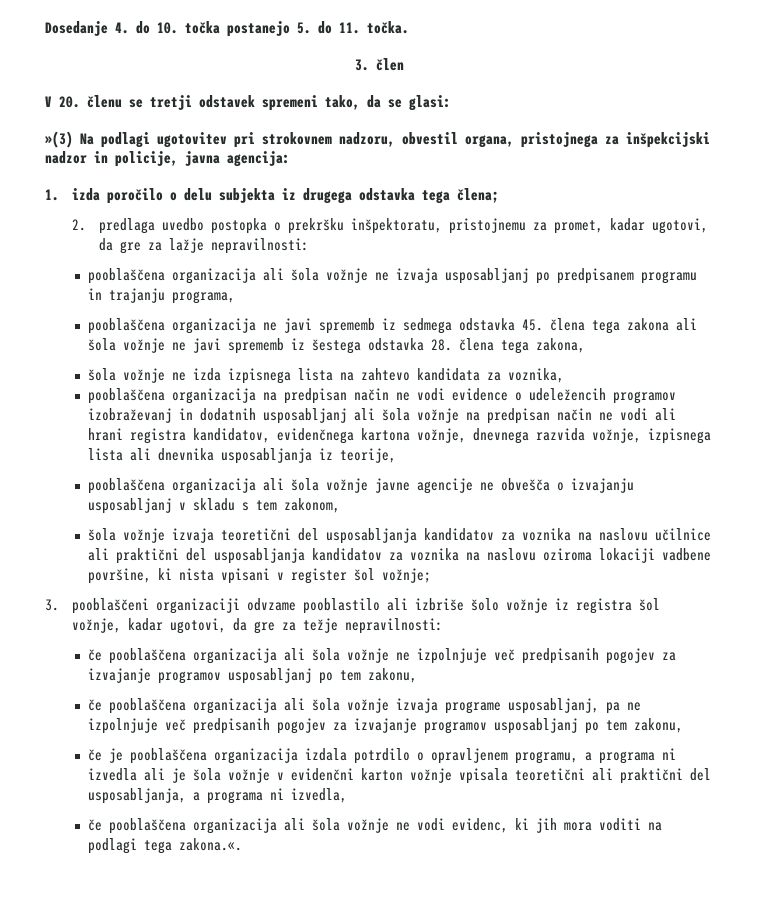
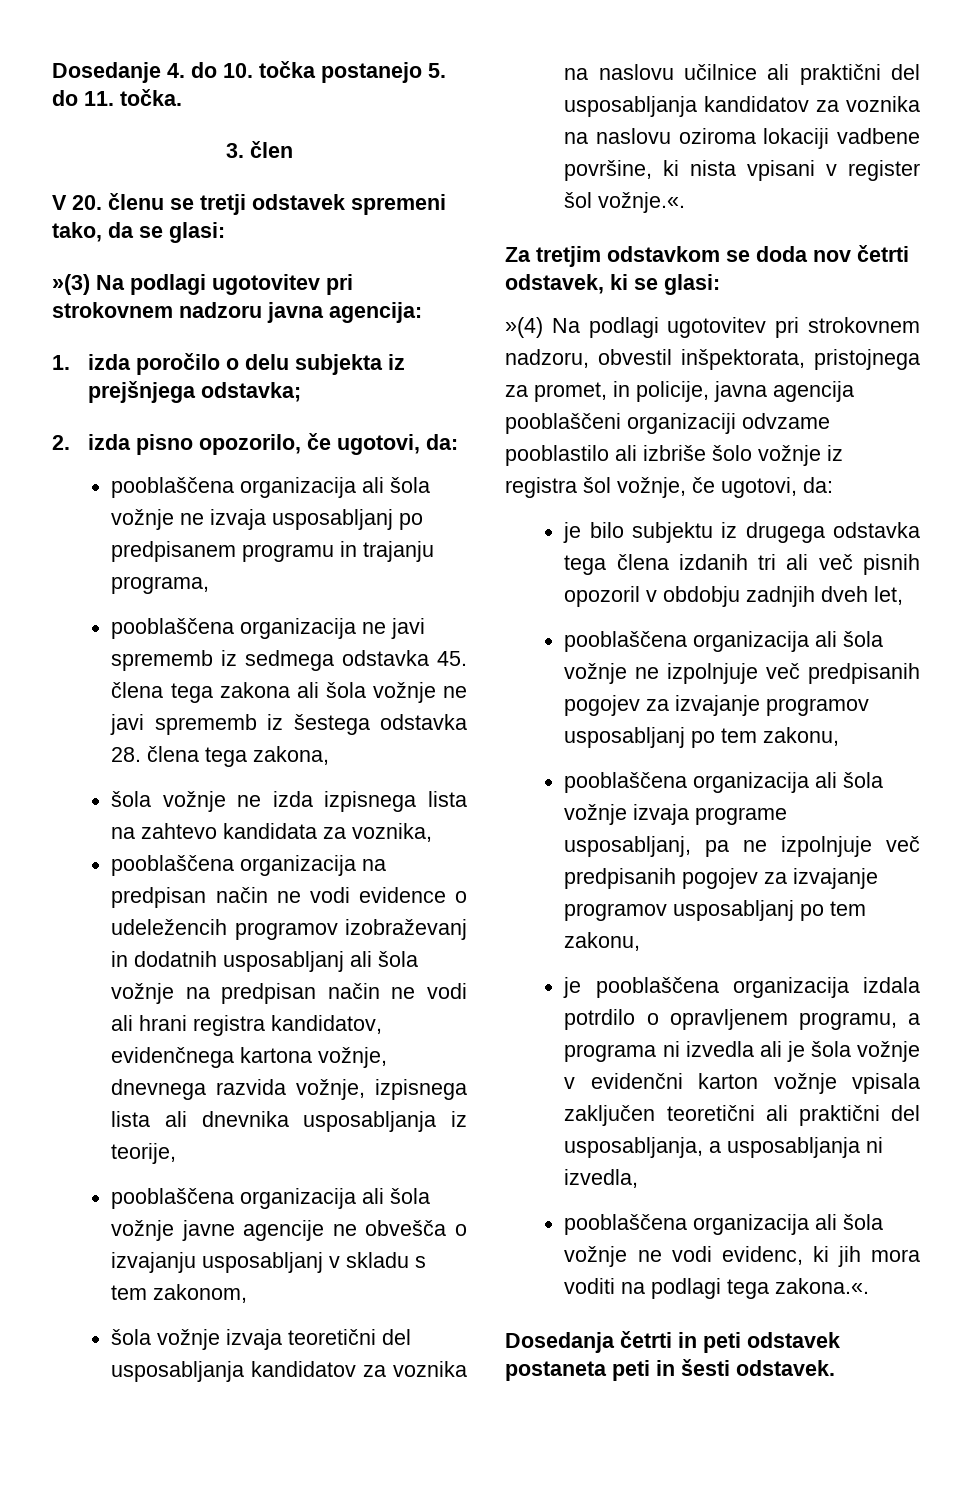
[339,132,710,148] [45,151,178,167] nadzoru, obvestil organa, pristojnega za inšpekcijski nadzor in policije, -> [179,302,262,318] nadzoru
[302,188,499,204] [71,218,708,234] [98,238,309,254] drugega odstavka tega člena; // 2. predlaga uvedbo postopka o prekršku inšpektoratu, pristojnemu za promet, kadar ugotovi, da gre za lažje nepravilnosti: -> [87,381,301,403] [52,433,458,455] prejšnjega odstavka; // 2. izda pisno opozorilo, če ugotovi, da:
[382,568,432,583] [45,599,59,611] vožnje; // 3. -> [598,192,686,213] [505,245,909,267] [505,274,720,295] [505,317,920,338] [505,349,920,370] [505,381,854,402] vožnje.«. // Za tretjim odstavkom se doda nov četrti odstavek, ki se glasi: // »(4) Na podlagi ugotovitev pri strokovnem nadzoru, obvestil inšpektorata, pristojnega za promet, in policije, javna agencija
[127,618,443,634] [88,649,103,661] kadar ugotovi, da gre za težje nepravilnosti: // če -> [692,477,833,498] [563,522,920,543] [564,554,920,575] [564,586,904,607] če ugotovi, da: // je bilo subjektu iz drugega odstavka tega člena izdanih tri ali več pisnih opozoril v obdobju zadnjih dveh let, //
[88,699,103,711] če -> (840, 736) none
[88,749,103,761] če -> (641, 941) none
(509, 776) none -> [564,1105,656,1126] zaključen
[207,791,264,804] programa -> [727,1137,861,1158] usposabljanja
[88,819,103,831] če -> (639, 1178) none
(243, 844) none -> [505,1331,840,1353] [505,1359,835,1381] // Dosedanja četrti in peti odstavek postaneta peti in šesti odstavek.

